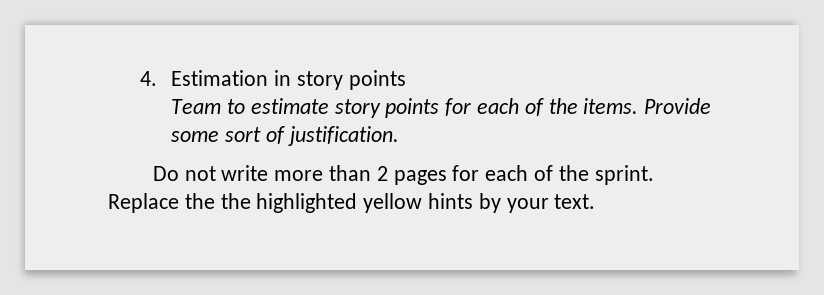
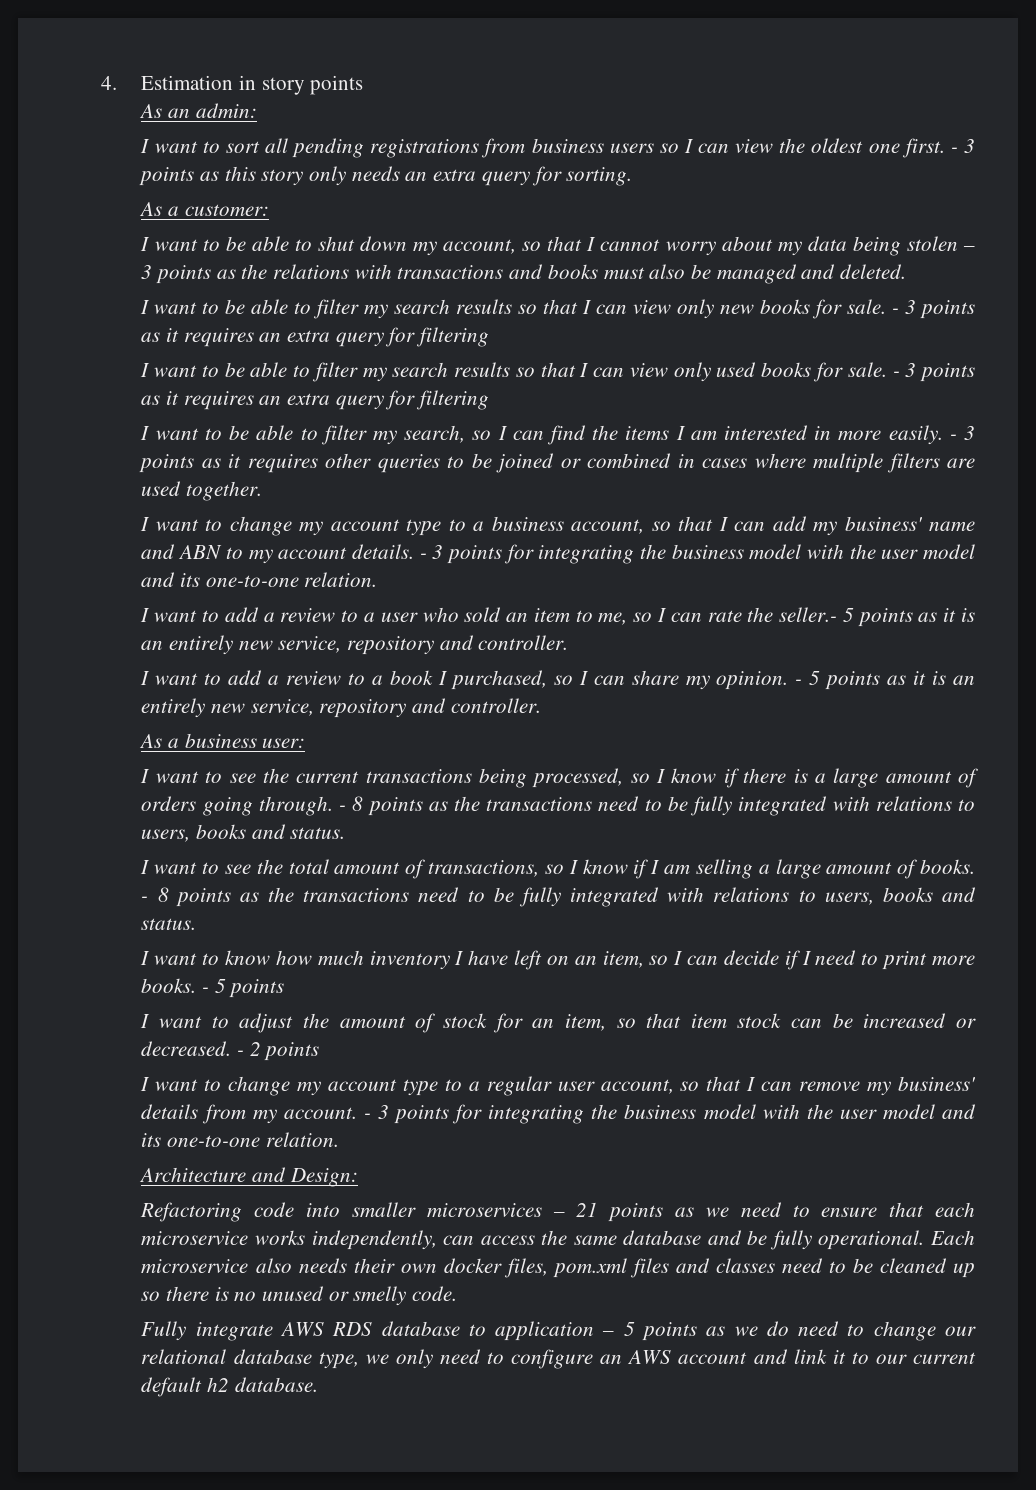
[171,98,712,118] [171,126,399,146] [152,165,654,185] [108,193,596,213] Team to estimate story points for each of the items. Provide some sort of justification. // Do not write more than 2 pages for each of the sprint. Replace the the highlighted yellow hints by your text. -> [139,103,257,118] [140,138,976,158] [139,166,633,186] [139,202,269,216] [140,236,975,256] [141,264,906,284] [140,299,976,319] [141,327,490,347] [140,362,975,382] [141,390,490,410] [140,425,976,445] [139,453,975,473] [141,481,263,501] [140,516,976,536] [141,544,975,564] [141,572,378,587] [140,607,976,627] [141,635,569,655] [140,670,975,690] [141,698,541,718] [139,733,306,748] [140,768,978,788] [141,796,975,816] [141,824,346,842] [140,859,975,879] [141,887,976,907] [141,918,197,930] [140,950,976,970] [141,978,285,998] [140,1013,976,1033] [141,1041,320,1061] [140,1076,977,1096] [141,1104,976,1124] [141,1132,339,1147] [139,1167,358,1187] [140,1202,975,1222] [141,1230,975,1250] [141,1258,975,1278] [141,1286,458,1306] [141,1321,976,1341] [141,1349,976,1369] [141,1377,318,1397] As an admin: // I want to sort all pending registrations from business users so I can view the oldest one first. - 3 points as this story only needs an extra query for sorting. // As a customer: // I want to be able to shut down my account, so that I cannot worry about my data being stolen – 3 points as the relations with transactions and books must also be managed and deleted. // I want to be able to filter my search results so that I can view only new books for sale. - 3 points as it requires an extra query for filtering // I want to be able to filter my search results so that I can view only used books for sale. - 3 points as it requires an extra query for filtering // I want to be able to filter my search, so I can find the items I am interested in more easily. - 3 points as it requires other queries to be joined or combined in cases where multiple filters are used together. // I want to change my account type to a business account, so that I can add my business' name and ABN to my account details. - 3 points for integrating the business model with the user model and its one-to-one relation. // I want to add a review to a user who sold an item to me, so I can rate the seller.- 5 points as it is an entirely new service, repository and controller. // I want to add a review to a book I purchased, so I can share my opinion. - 5 points as it is an entirely new service, repository and controller. // As a business user: // I want to see the current transactions being processed, so I know if there is a large amount of orders going through. - 8 points as the transactions need to be fully integrated with relations to users, books and status. // I want to see the total amount of transactions, so I know if I am selling a large amount of books. - 8 points as the transactions need to be fully integrated with relations to users, books and status. // I want to know how much inventory I have left on an item, so I can decide if I need to print more books. - 5 points // I want to adjust the amount of stock for an item, so that item stock can be increased or decreased. - 2 points // I want to change my account type to a regular user account, so that I can remove my business' details from my account. - 3 points for integrating the business model with the user model and its one-to-one relation. // Architecture and Design: // Refactoring code into smaller microservices – 21 points as we need to ensure that each microservice works independently, can access the same database and be fully operational. Each microservice also needs their own docker files, pom.xml files and classes need to be cleaned up so there is no unused or smelly code. // Fully integrate AWS RDS database to application – 5 points as we do need to change our relational database type, we only need to configure an AWS account and link it to our current default h2 database.

